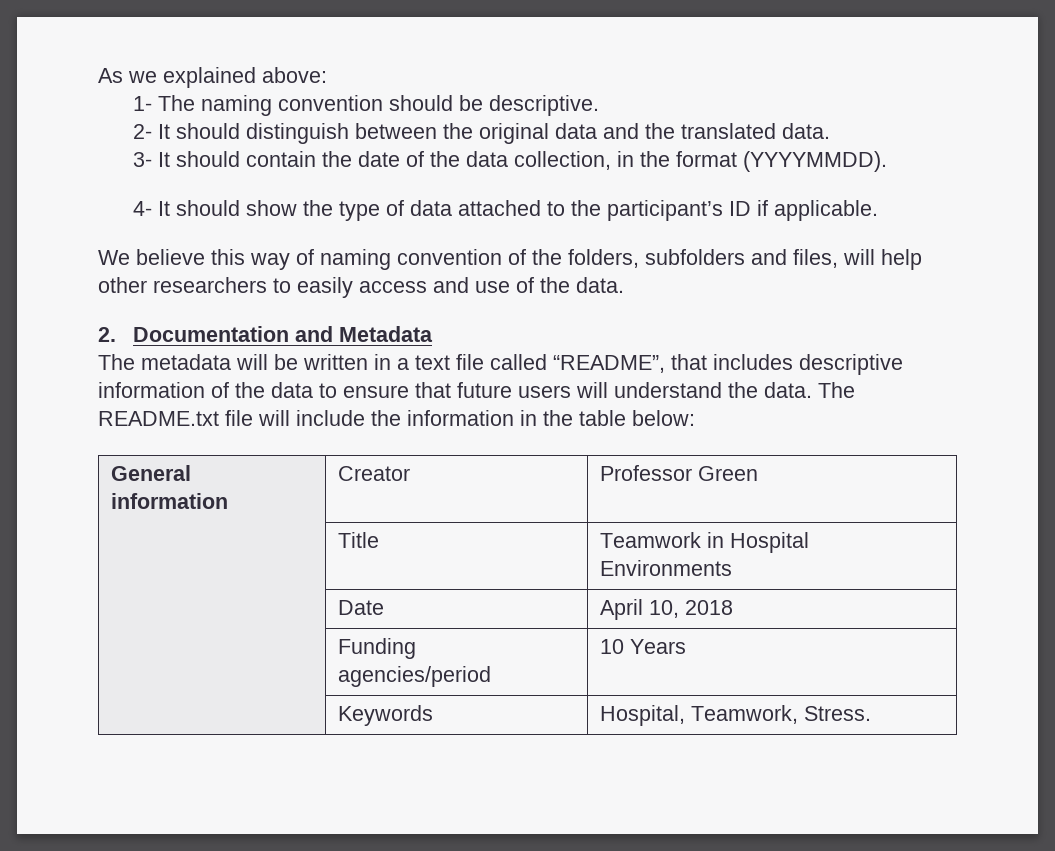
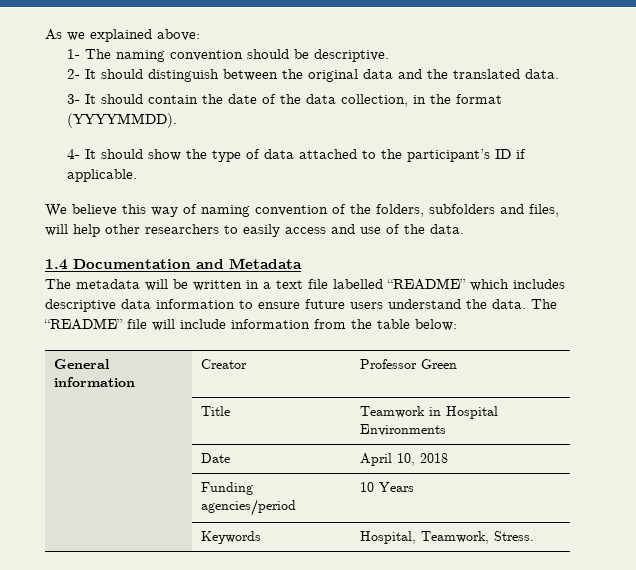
[98,327,116,342] 2. -> [45,259,68,270] 1.4
[490,354,903,375] [98,382,313,398] called “README”, that includes descriptive information of the data -> [333,278,565,291] [45,299,235,312] labelled “README” which includes descriptive data information
[415,382,451,398] that -> (300, 305) none
[576,382,608,398] will -> (383, 305) none
[98,411,219,426] README.txt -> [44,318,123,330] “README”
[371,410,537,426] the information in -> [231,319,346,329] information from

